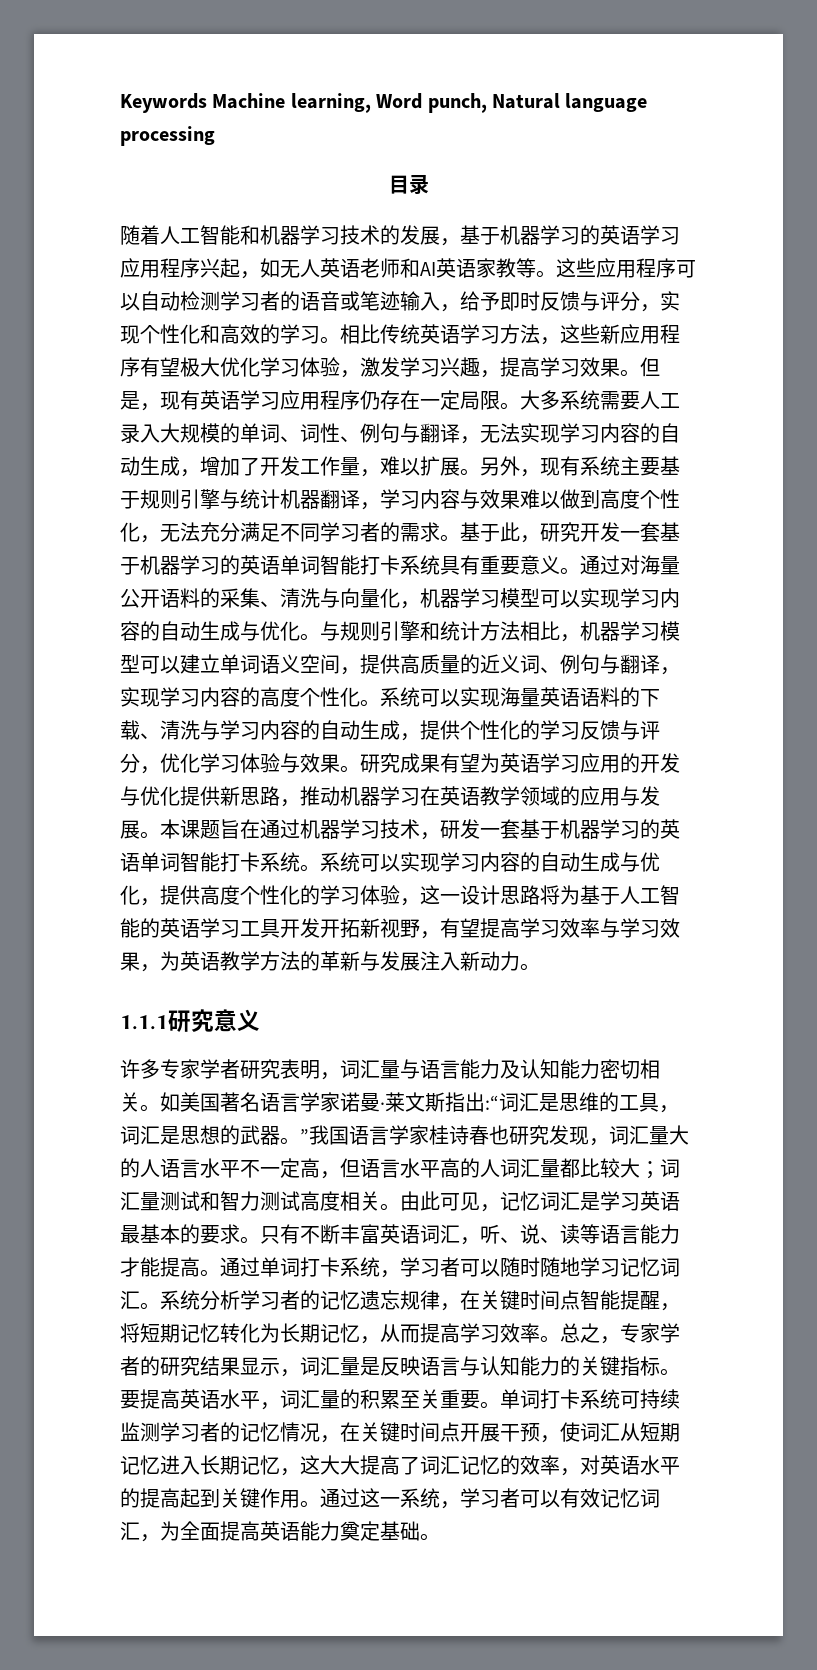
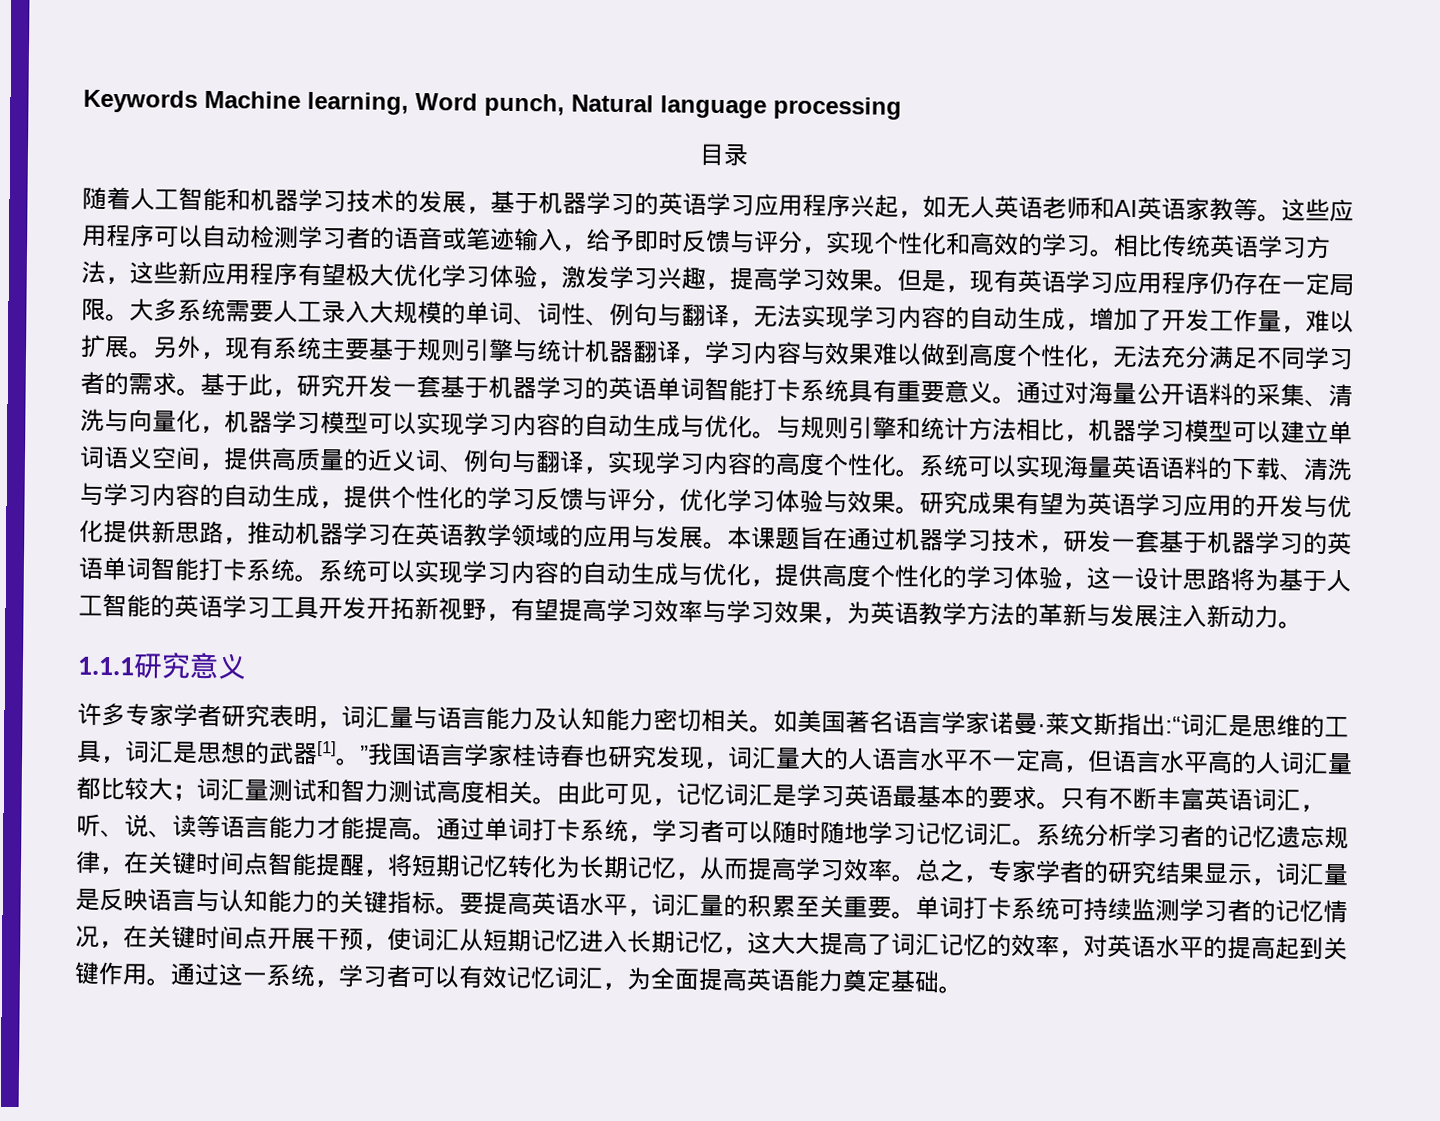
(280, 1135) none -> [317,741,337,757] [1]

